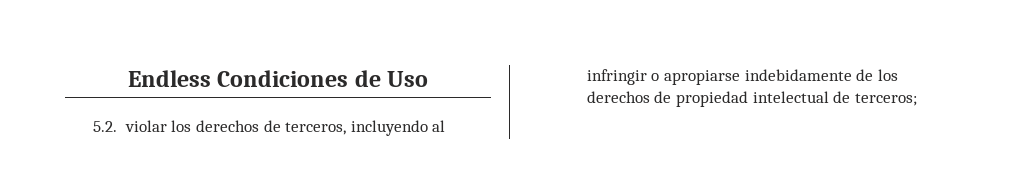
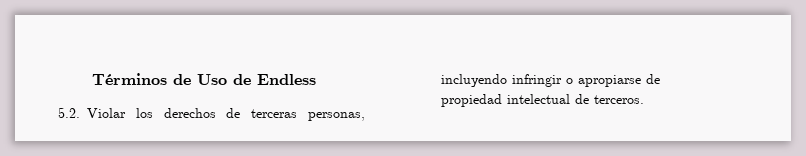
[127,70,349,87] Endless Condiciones -> [91,73,167,85] Términos
(429, 79) none -> [232,74,316,85] de Endless
[124,120,446,136] [586,69,898,85] [586,91,650,103] violar los derechos de terceros, incluyendo al infringir o apropiarse indebidamente de los derechos -> [87,108,366,121] [441,74,642,87] Violar los derechos de terceras personas, incluyendo infringir o apropiarse
[854,93,917,106] terceros; -> [594,95,645,104] terceros.

